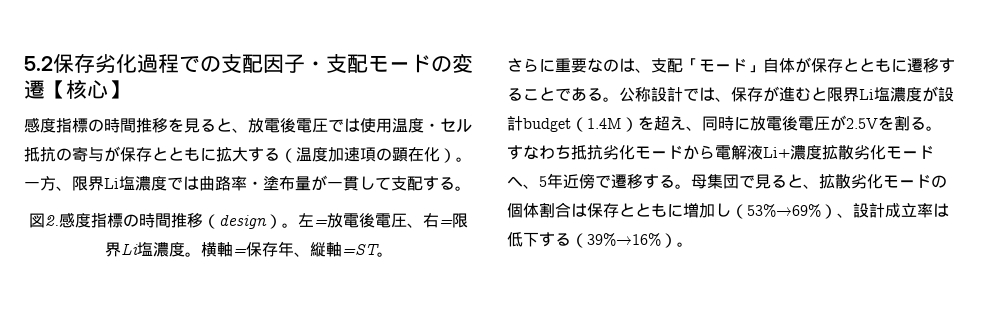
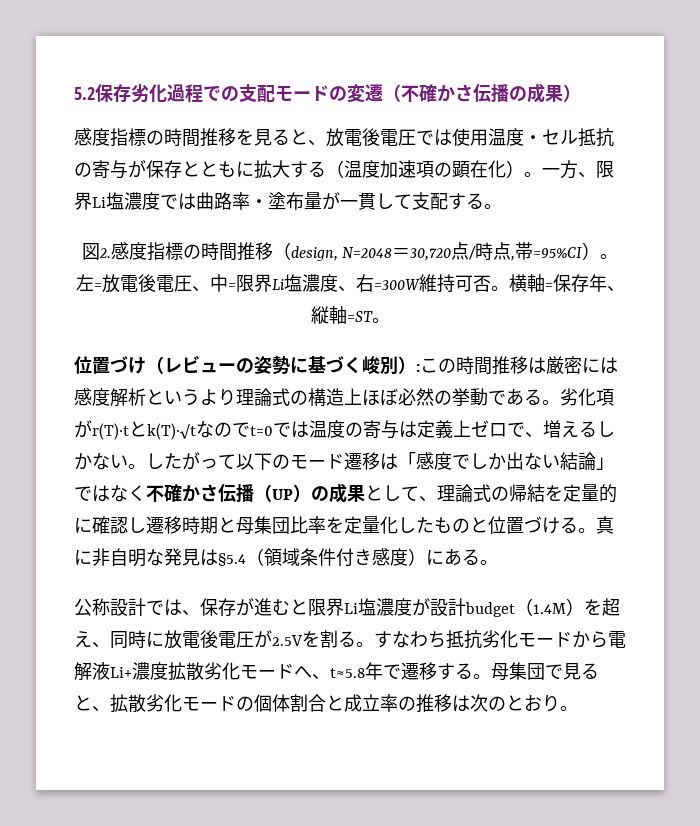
[263,54,368,73] 因子・支配 -> (275, 93) none
[45,79,129,99] 【核心】 -> [383,83,581,103] （不確かさ伝播の成果）
[219,215,267,229] design -> [290,242,583,261] design, N=2048＝30,720点/時点,帯=95%CI
[423,213,439,228] 右 -> [209,274,228,292] 中
(185, 249) none -> [337,274,491,293] 、右=300W維持可否
[507,57,955,73] [507,87,619,102] さらに重要なのは、支配「モード」自体が保存とともに遷移することである。 -> [74,355,618,375] [74,388,614,407] [74,420,615,440] [74,452,614,470] [74,483,617,503] [74,516,614,535] [74,548,498,567] 位置づけ（レビューの姿勢に基づく峻別）:この時間推移は厳密には感度解析というより理論式の構造上ほぼ必然の挙動である。劣化項がr(T)·tとk(T)·√tなのでt=0では温度の寄与は定義上ゼロで、増えるしかない。したがって以下のモード遷移は「感度でしか出ない結論」ではなく不確かさ伝播（UP）の成果として、理論式の帰結を定量的に確認し遷移時期と母集団比率を定量化したものと位置づける。真に非自明な発見は§5.4（領域条件付き感度）にある。 //
[539,173,595,189] 5年近傍 -> [330,662,383,680] t≈5.8年
[571,203,949,219] [507,232,677,248] は保存とともに増加し（53%→69%）、設計成立率は低下する（39%→16%） -> [326,694,560,713] と成立率の推移は次のとおり

